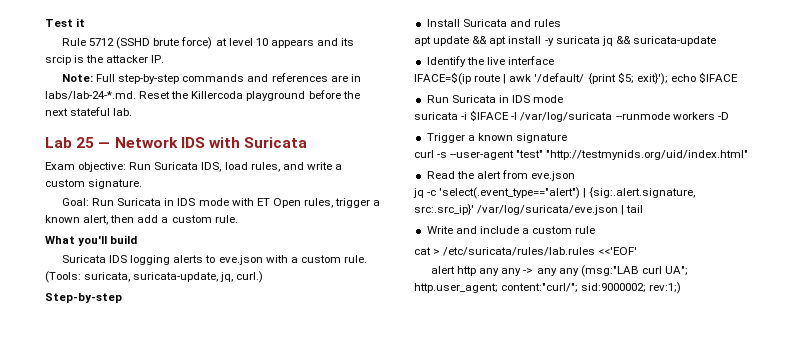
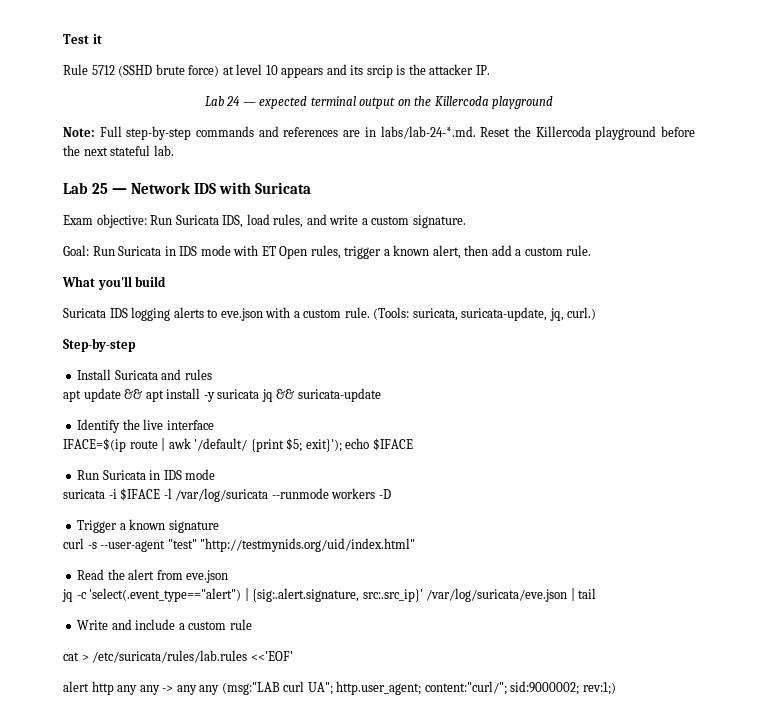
(165, 59) none -> [204,96,554,109] // Lab 24 — expected terminal output on the Killercoda playground

